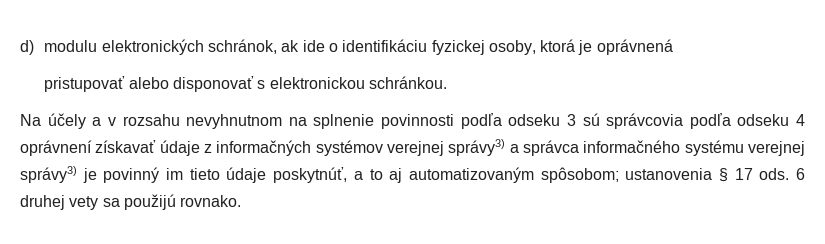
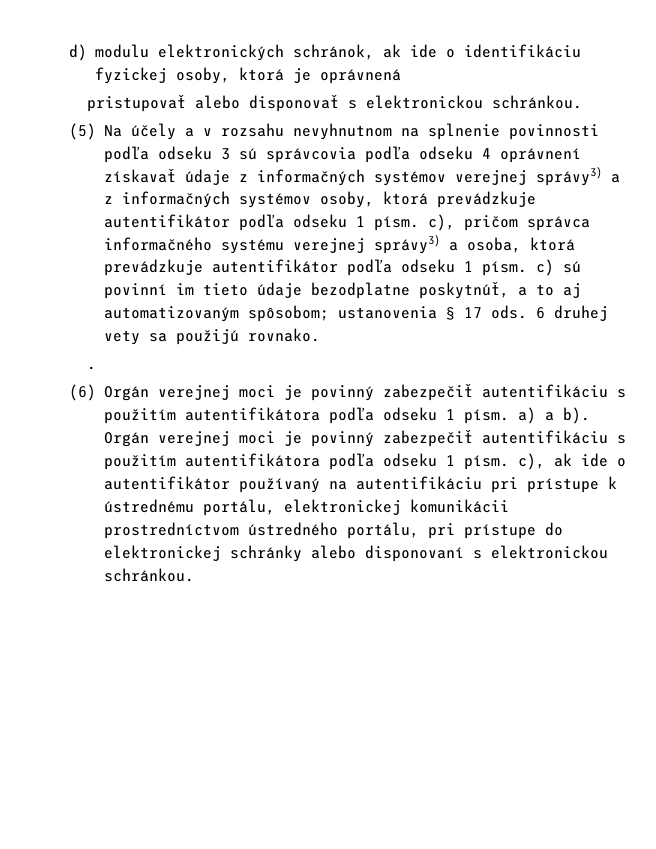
(447, 82) none -> [69,123,96,140] (5)
(519, 148) none -> [103,191,536,208] [103,214,518,231] z informačných systémov osoby, ktorá prevádzkuje autentifikátor podľa odseku 1 písm. c), pričom
[82,167,160,183] je povinný -> [448,237,575,253] [103,259,581,276] [103,283,167,299] a osoba, ktorá prevádzkuje autentifikátor podľa odseku 1 písm. c) sú povinní
(267, 175) none -> [310,282,410,299] bezodplatne
(242, 201) none -> [86,366,96,370] [69,384,626,401] [103,407,590,424] [103,430,626,447] [103,453,626,470] [103,476,617,493] [103,499,509,516] [103,522,563,539] [103,545,608,562] [103,568,194,582] // . // (6) Orgán verejnej moci je povinný zabezpečiť autentifikáciu s použitím autentifikátora podľa odseku 1 písm. a) a b). Orgán verejnej moci je povinný zabezpečiť autentifikáciu s použitím autentifikátora podľa odseku 1 písm. c), ak ide o autentifikátor používaný na autentifikáciu pri prístupe k ústrednému portálu, elektronickej komunikácii prostredníctvom ústredného portálu, pri prístupe do elektronickej schránky alebo disponovaní s elektronickou schránkou.

